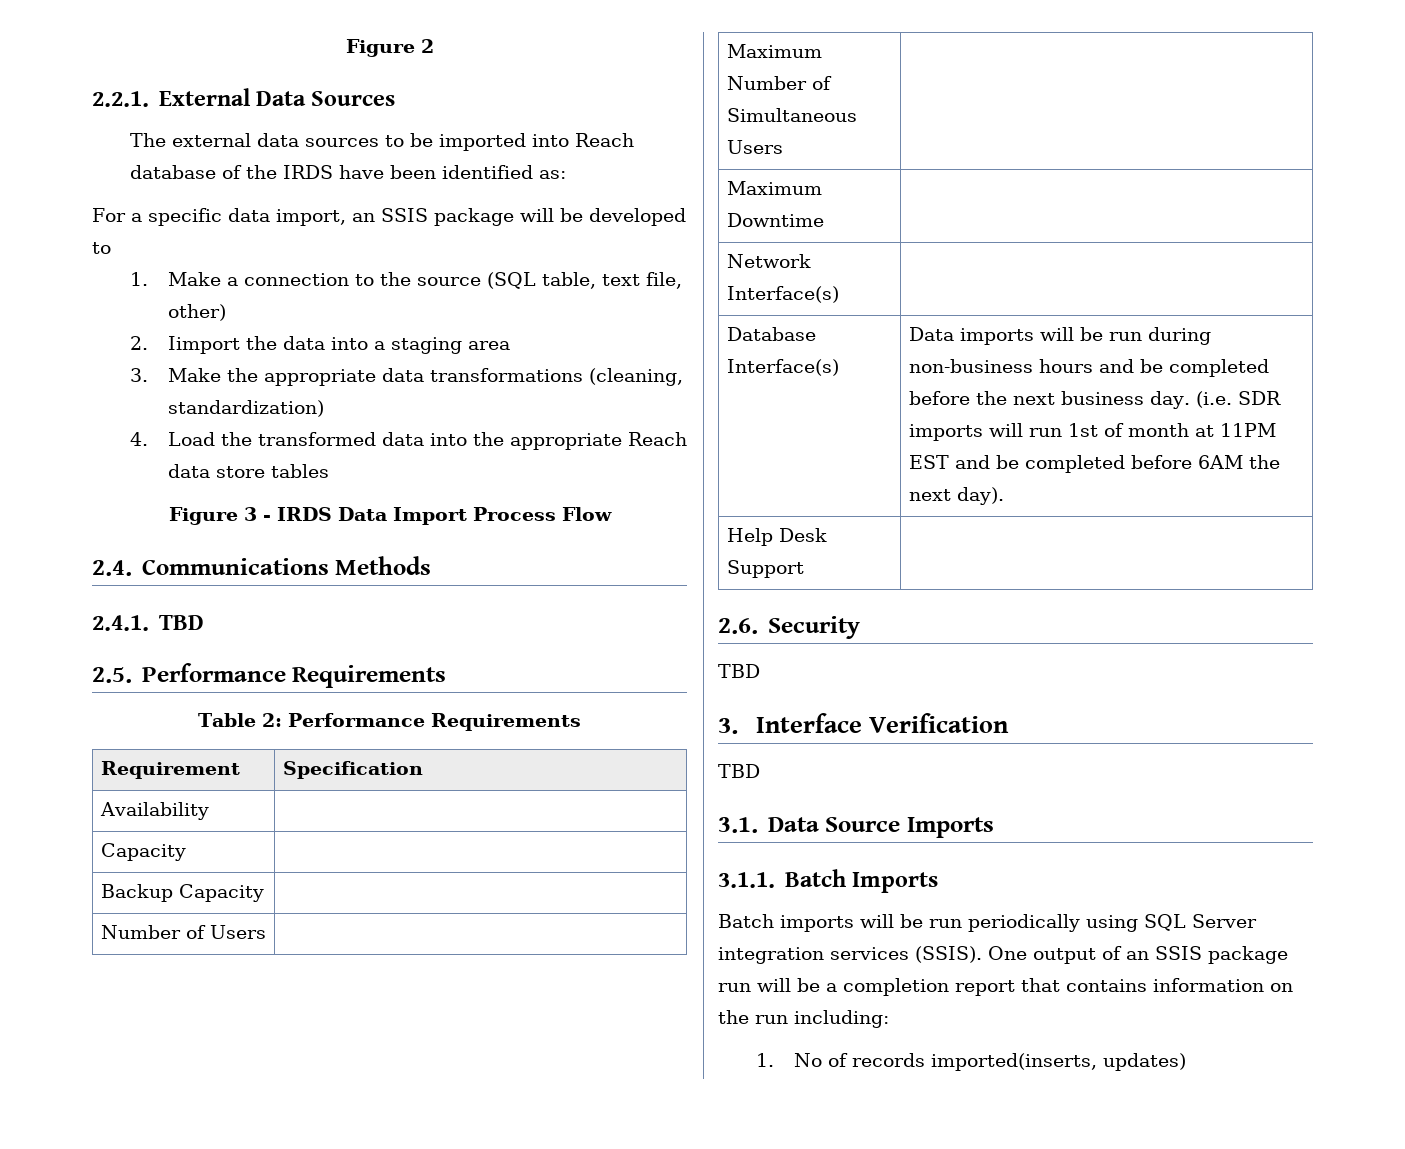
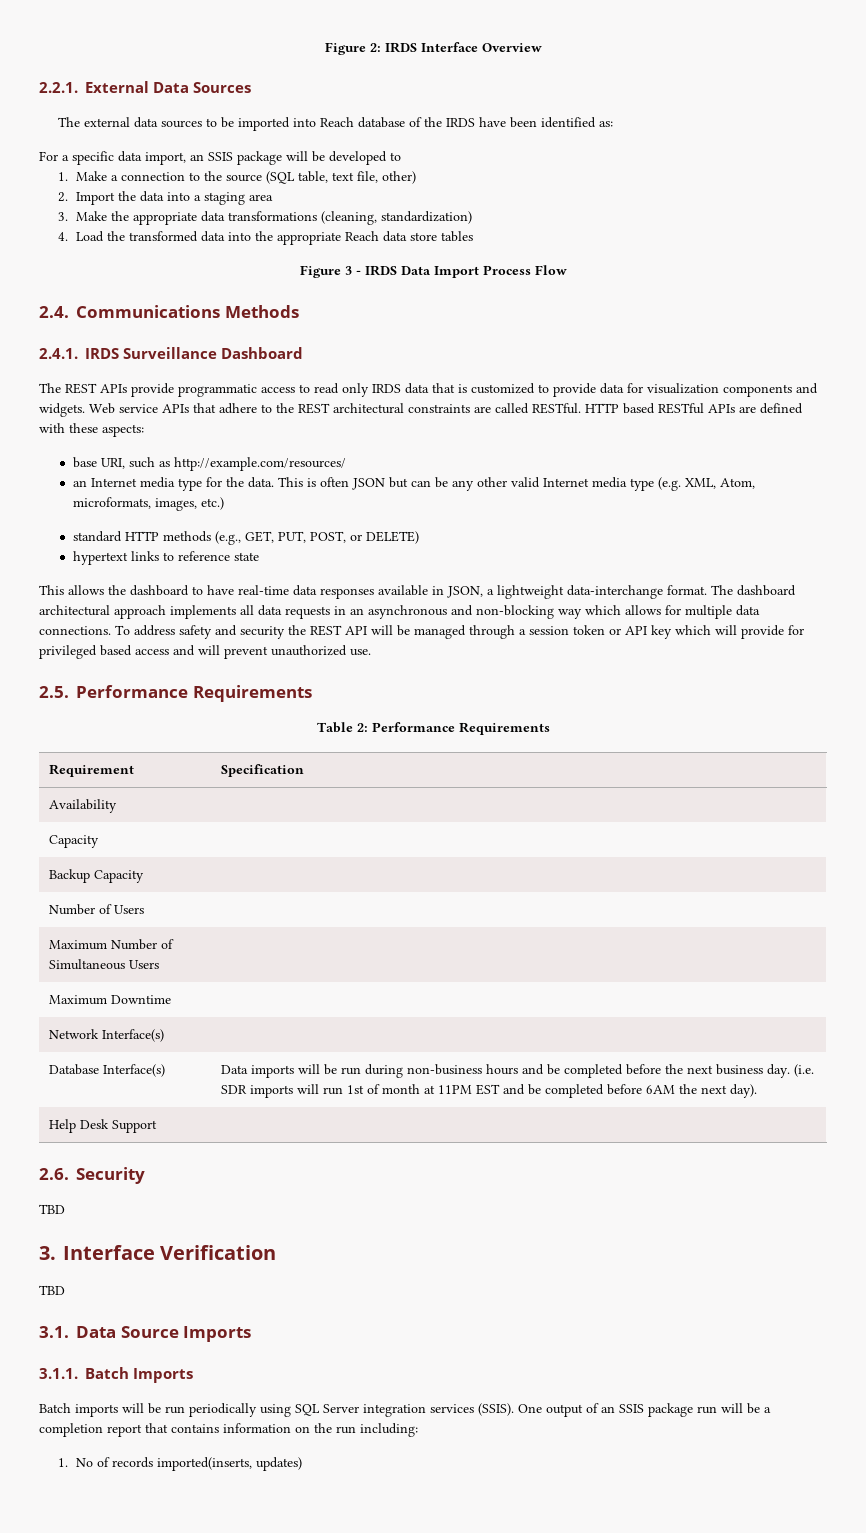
[345,39,434,57] Figure 2 -> [324,42,542,55] Figure 2: IRDS Interface Overview
[167,336,240,354] Iimport -> [76,192,116,205] Import
[158,615,204,630] TBD -> [85,347,304,359] [39,383,818,397] [39,403,803,417] [39,423,144,437] [72,457,346,471] [72,477,755,491] [72,497,224,511] [72,531,419,545] [72,551,259,565] [39,585,796,599] [39,605,760,619] [39,625,804,639] [39,645,371,659] IRDS Surveillance Dashboard // The REST APIs provide programmatic access to read only IRDS data that is customized to provide data for visualization components and widgets. Web service APIs that adhere to the REST architectural constraints are called RESTful. HTTP based RESTful APIs are defined with these aspects: // base URI, such as http://example.com/resources/ // an Internet media type for the data. This is often JSON but can be any other valid Internet media type (e.g. XML, Atom, microformats, images, etc.) // standard HTTP methods (e.g., GET, PUT, POST, or DELETE) // hypertext links to reference state // This allows the dashboard to have real-time data responses available in JSON, a lightweight data-interchange format. The dashboard architectural approach implements all data requests in an asynchronous and non-blocking way which allows for multiple data connections. To address safety and security the REST API will be managed through a session token or API key which will provide for privileged based access and will prevent unauthorized use.

